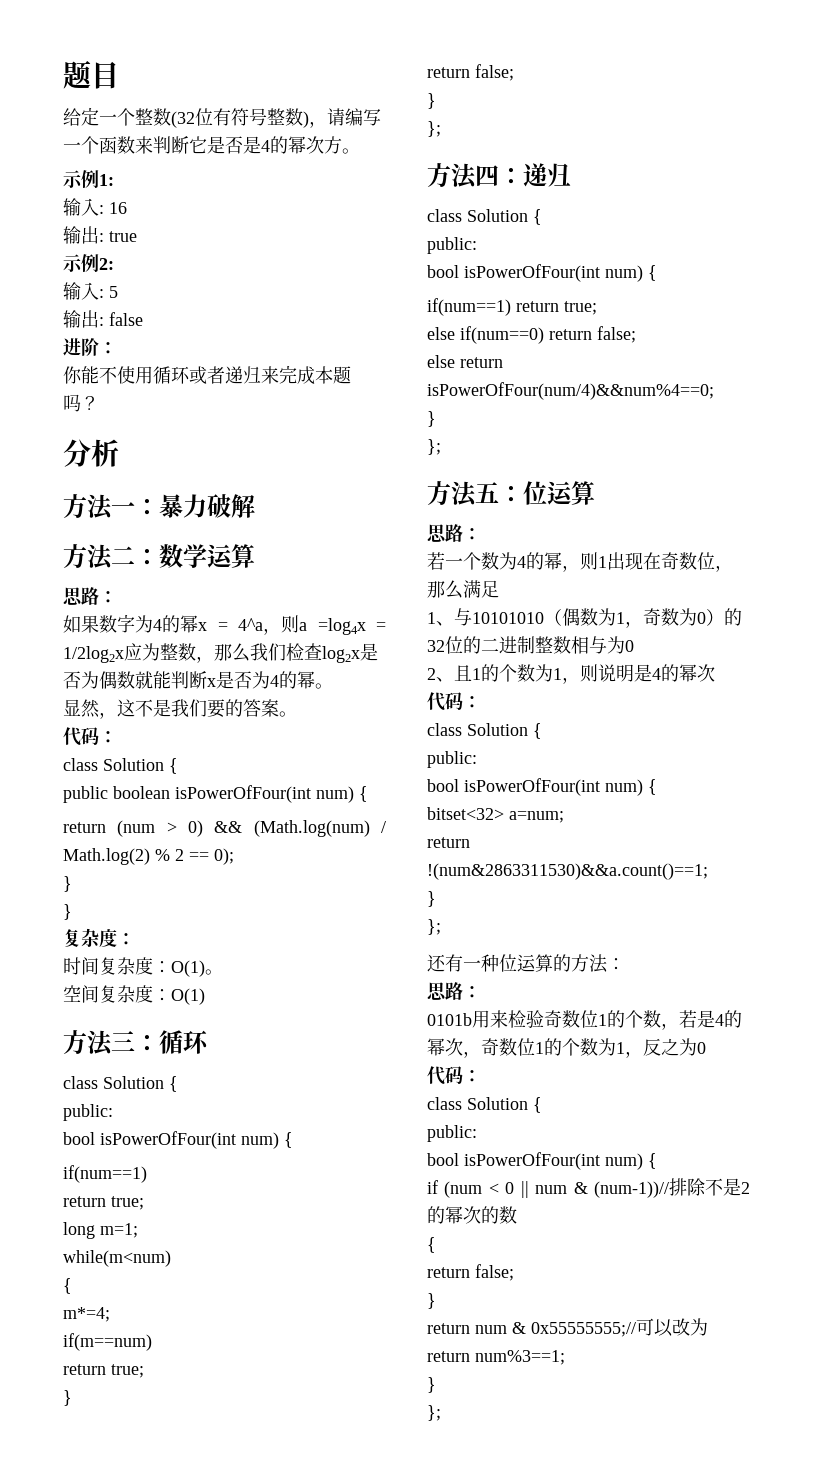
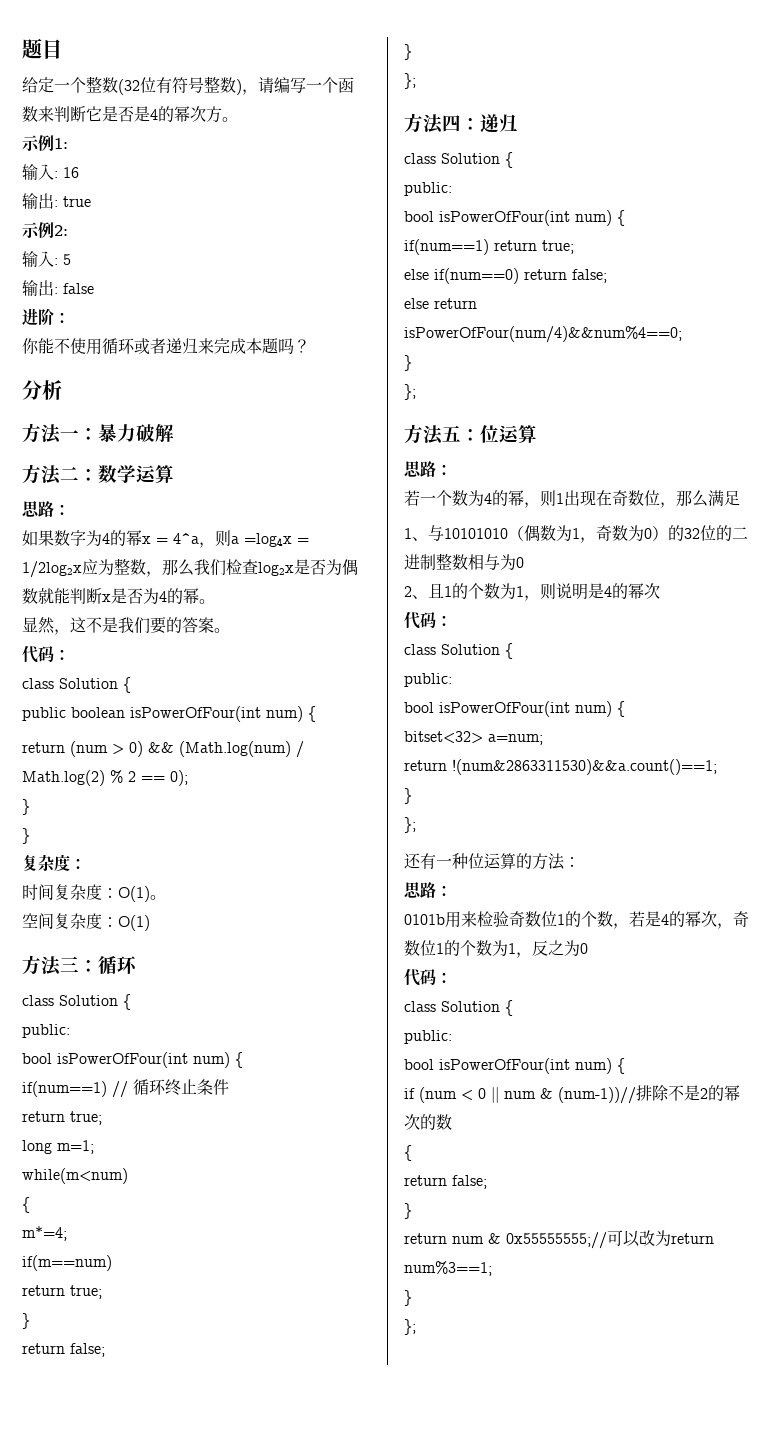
(147, 1174) none -> [112,1079,229,1098] // 循环终止条件

